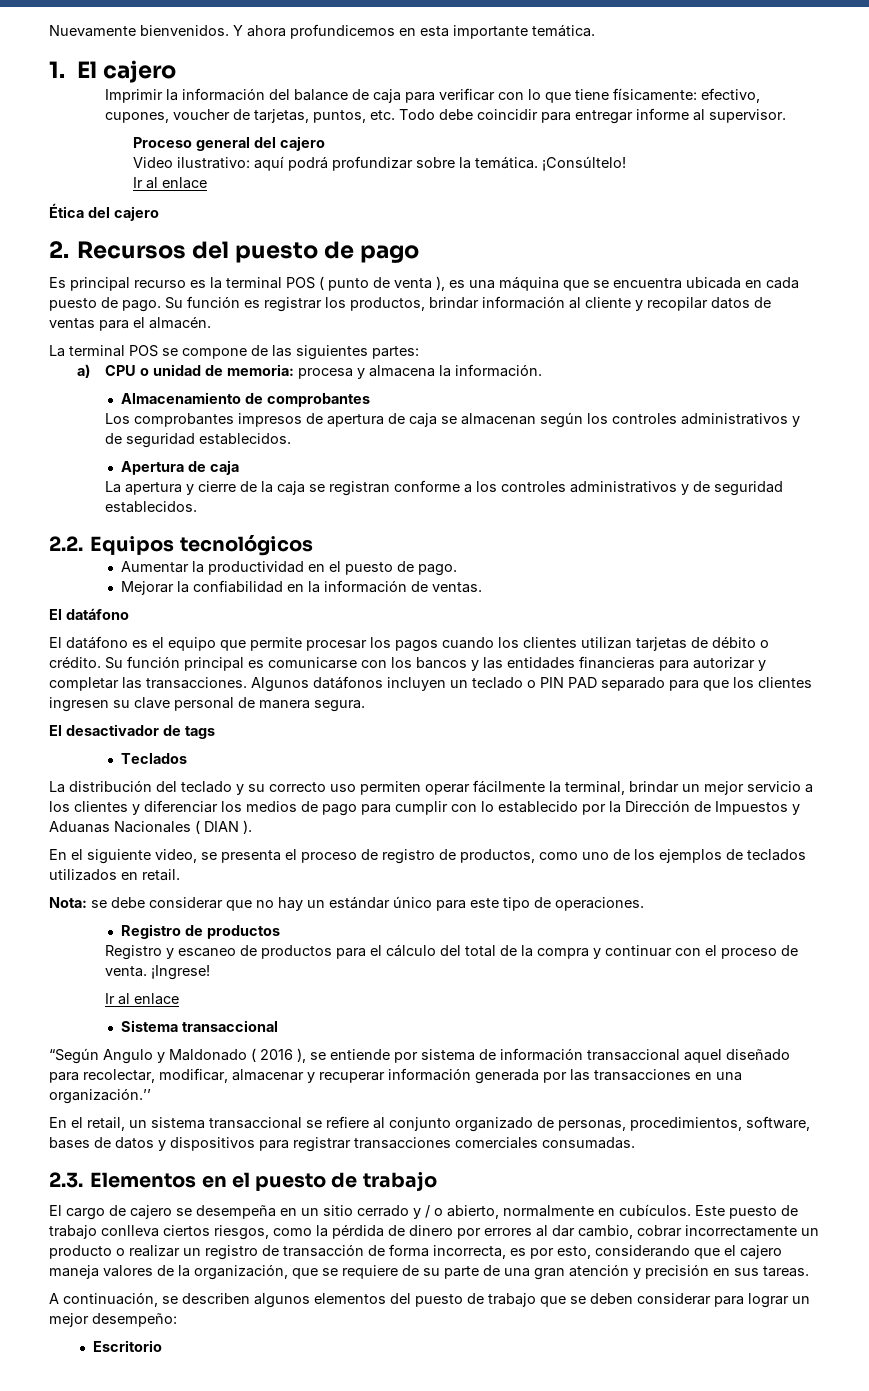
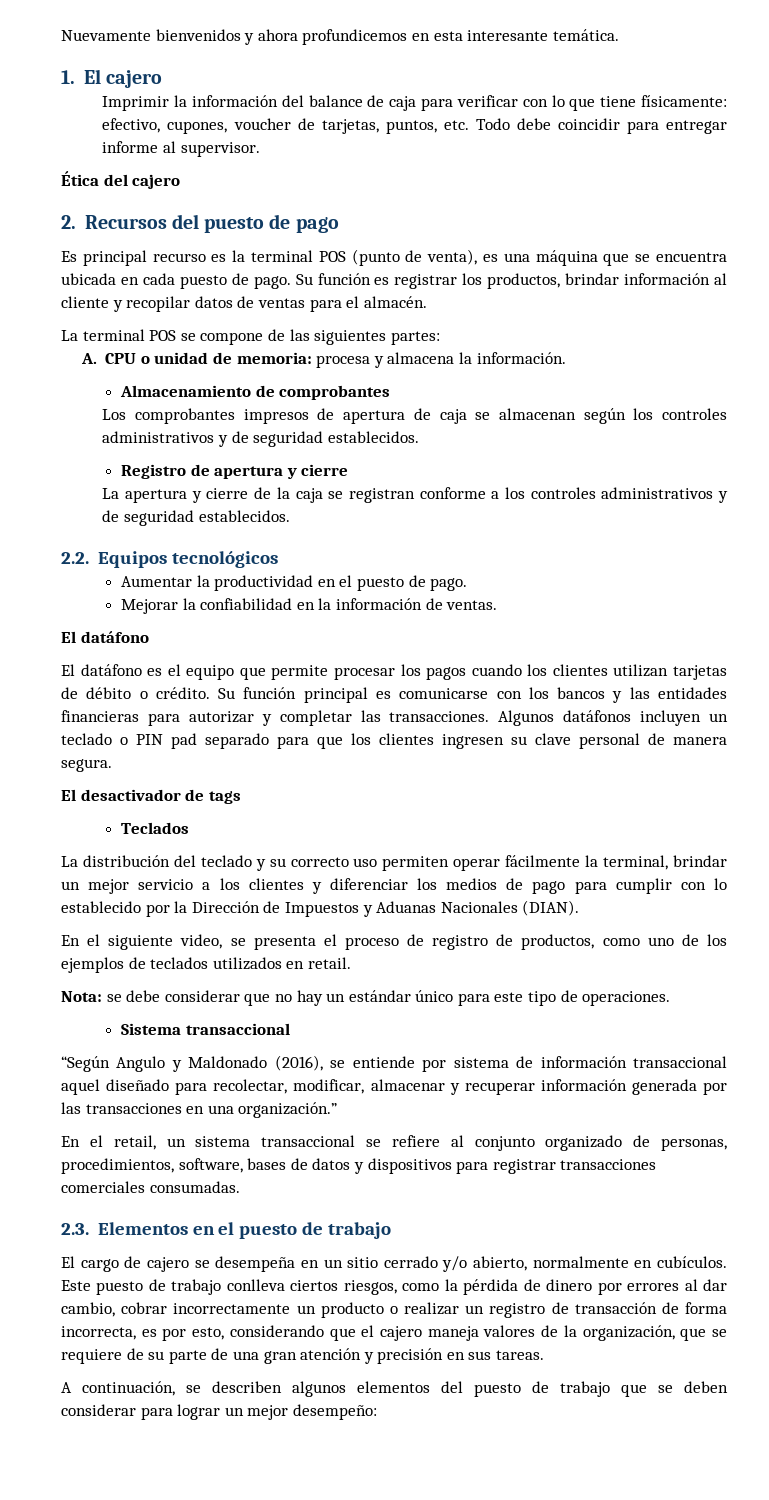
[140,25,243,36] bienvenidos. Y -> [155,29,255,45] bienvenidos y
[453,25,528,39] importante -> [467,30,549,41] interesante
[133,136,326,151] [133,156,627,171] [133,177,208,189] // Proceso general del cajero // Video ilustrativo: aquí podrá profundizar sobre la temática. ¡Consúltelo! // Ir al enlace -> (260, 149) none
[319,276,445,291] ( punto de venta ), -> [351,249,478,266] (punto de venta),
[77,364,91,378] a) -> [80,353,97,364] A.
[121,460,240,475] Apertura de caja -> [121,464,349,479] Registro de apertura y cierre
[568,677,597,688] PAD -> [171,733,197,749] pad
[195,820,252,834] ( DIAN ). -> [522,900,580,916] (DIAN).
[121,924,281,939] [105,944,799,960] [105,965,211,980] [105,993,180,1005] // Registro de productos // Registro y escaneo de productos para el cálculo del total de la compra y continuar con el proceso de venta. ¡Ingrese! // Ir al enlace -> (671, 998) none
[251,1048,306,1063] ( 2016 ), -> [274,1055,323,1071] (2016),
[49,1088,151,1104] organización.’’ -> [238,1102,338,1118] organización.”
[413,1205,443,1219] y / o -> [442,1256,468,1272] y/o
[93,1340,163,1352] // Escritorio -> (377, 1412) none

